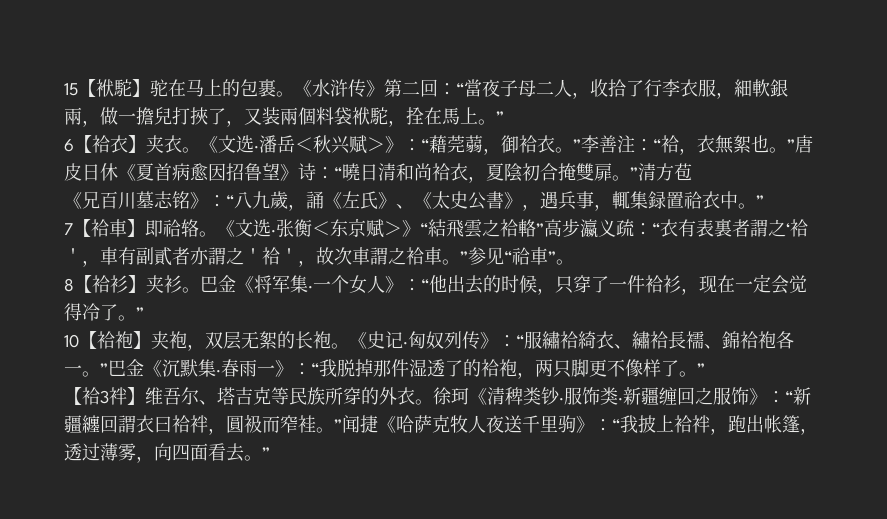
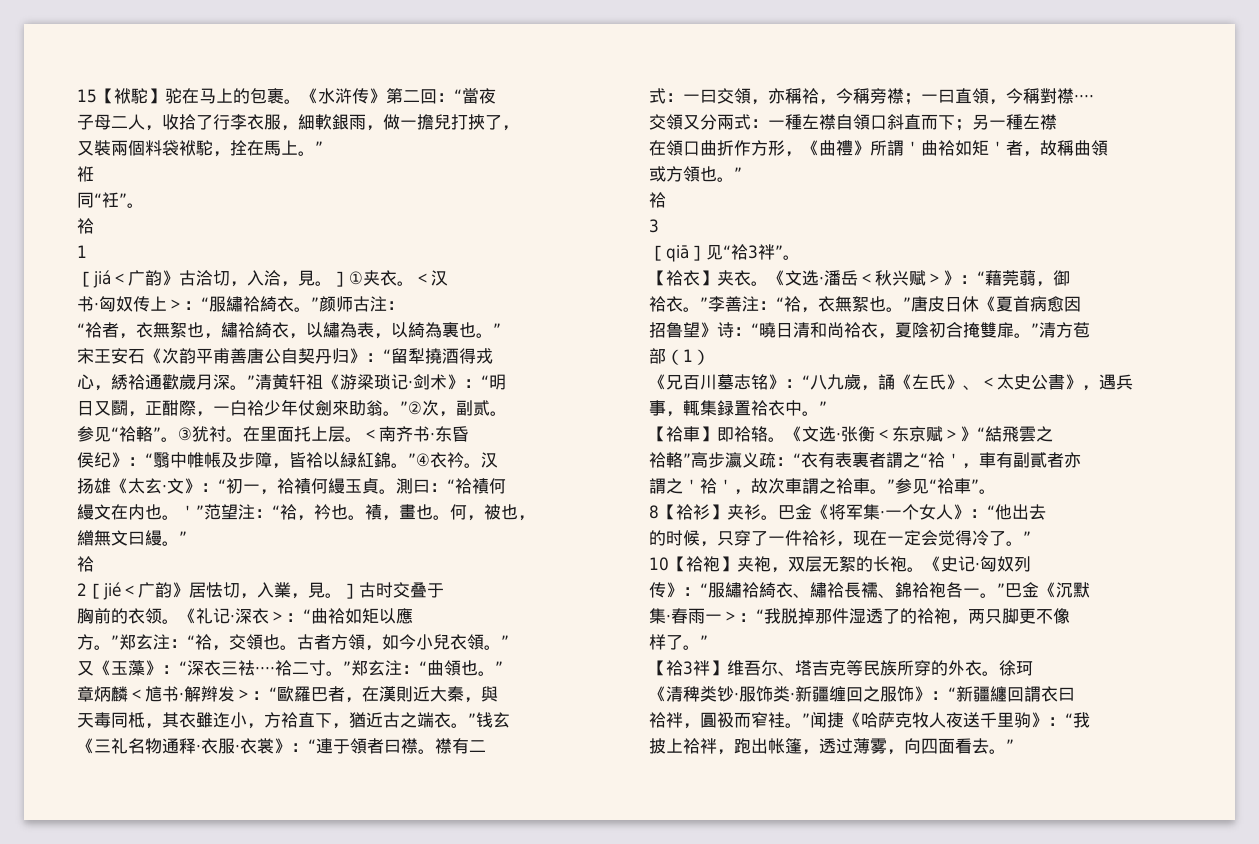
(500, 88) none -> (496, 96) //
[64,107,82,125] 兩 -> [349,114,366,130] 雨
[244,107,280,125] 又装 -> [77,140,111,156] // 又裝
[64,139,74,152] 6 -> [77,166,94,182] [77,192,144,208] [77,218,94,234] [77,245,87,258] [77,270,448,288] [77,296,404,312] [77,322,501,339] [77,348,493,364] [77,374,506,391] [77,399,507,417] [77,426,469,442] [77,452,498,469] [77,478,506,495] [77,504,535,521] [77,530,187,546] [77,556,94,572] [77,582,444,600] [77,608,413,624] [77,634,509,651] [77,660,503,676] [77,686,498,703] [77,712,510,729] [77,738,486,754] [649,88,1094,105] [649,114,1057,131] [649,140,1108,157] [649,166,742,182] [649,192,666,208] [649,219,659,233] [649,244,800,262] 袵 // 同“衽”。 // 袷 // 1 // ［jiá＜广韵》古洽切，入洽，見。］①夹衣。＜汉 // 书·匈奴传上＞：“服繡袷綺衣。”颜师古注： // “袷者，衣無絮也，繡袷綺衣，以繡為表，以綺為裏也。” // 宋王安石《次韵平甫善唐公自契丹归》：“留犁撓酒得戎 // 心，綉袷通歡歲月深。”清黄轩祖《游梁琐记·剑术》：“明 // 日又鬭，正酣際，一白袷少年仗劍來助翁。”②次，副贰。 // 参见“袷輅”。③犹衬。在里面托上层。＜南齐书·东昏 // 侯纪》：“翳中帷帳及步障，皆袷以緑紅錦。”④衣衿。汉 // 扬雄《太玄·文》：“初一，袷襀何縵玉貞。測曰：“袷襀何 // 縵文在内也。＇”范望注：“袷，衿也。襀，畫也。何，被也， // 繒無文曰縵。” // 袷 // 2［jié＜广韵》居怯切，入業，見。］古时交叠于 // 胸前的衣领。《礼记·深衣＞：“曲袷如矩以應 // 方。”郑玄注：“袷，交領也。古者方領，如今小兒衣領。” // 又《玉藻》：“深衣三袪····袷二寸。”郑玄注：“曲領也。” // 章炳麟＜訄书·解辫发＞：“歐羅巴者，在漢則近大秦，與 // 天毒同柢，其衣雖迮小，方袷直下，猶近古之端衣。”钱玄 // 《三礼名物通释·衣服·衣裳》：“連于領者曰襟。襟有二 // 式：一曰交領，亦稱袷，今稱旁襟；一曰直領，今稱對襟···· // 交領又分兩式：一種左襟自領口斜直而下；另一種左襟 // 在領口曲折作方形，《曲禮》所謂＇曲袷如矩＇者，故稱曲領 // 或方領也。” // 袷 // 3 // ［qiā］见“袷3袢”。 //
(519, 144) none -> (1070, 278) //
(226, 172) none -> (1081, 304) //
(692, 172) none -> [649,348,710,365] // 部（1）
[414,192,432,209] 《 -> [980,377,997,388] ＜
(576, 200) none -> (1133, 382) //
[684,191,702,209] 祫 -> [751,400,768,416] 袷
[64,223,73,235] 7 -> (827, 407) none
[163,219,181,237] 祫 -> [734,426,751,442] 袷
(500, 228) none -> (1053, 434) //
[786,223,790,235] ‘ -> [920,453,928,466] “
(209, 256) none -> (1081, 460) //
[512,247,530,265] 祫 -> [937,478,954,494] 袷
(483, 284) none -> (1046, 512) //
(462, 340) none -> (1031, 564) //
(198, 368) none -> (1090, 590) //
[275,360,293,377] 》 -> [722,611,739,622] ＞
(643, 368) none -> (1070, 616) //
(469, 396) none -> (1033, 668) //
(172, 424) none -> (1075, 694) //
(638, 424) none -> (1090, 720) //

